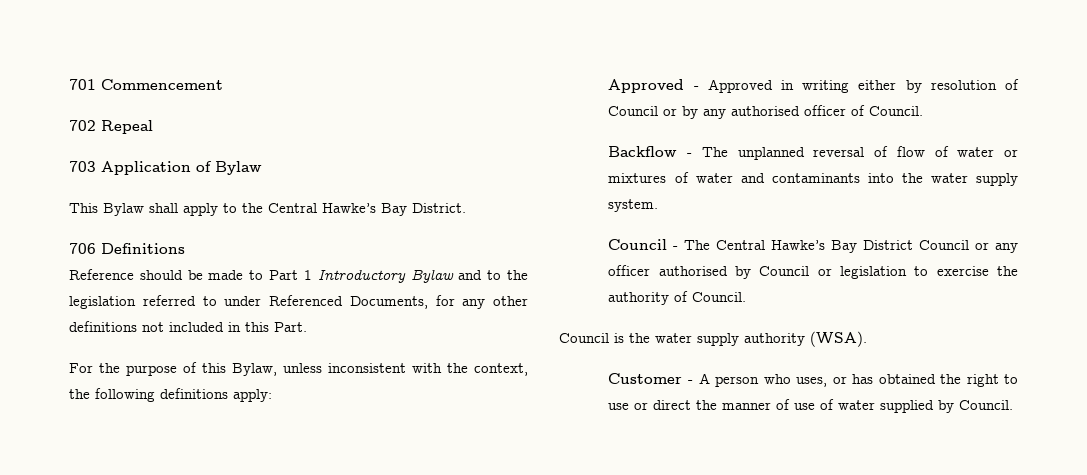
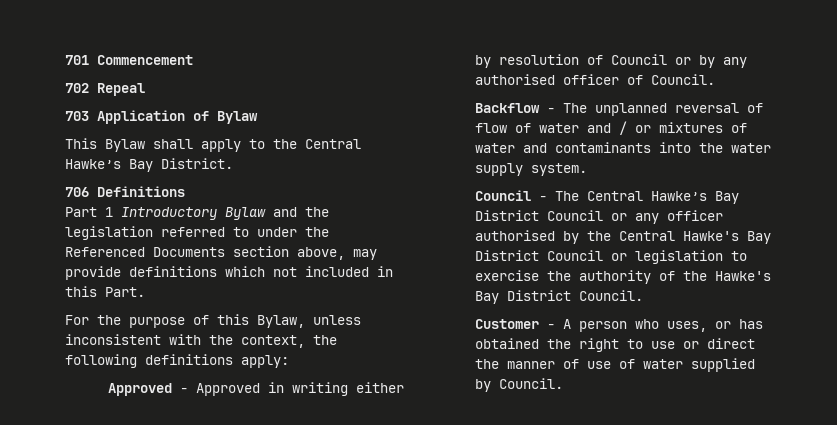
[69,269,264,280] Reference should be made to -> (185, 191) none
[487,270,502,280] to -> (297, 212) none
[269,295,528,309] [69,321,137,332] Referenced Documents, for any other definitions -> [305,227,329,237] [65,246,377,260] [65,266,265,280] the Referenced Documents section above, may provide definitions which
(995, 152) none -> [587,121,628,135] and /
(752, 272) none -> [587,231,772,244] [475,250,540,261] the Central Hawke's Bay District
[692,292,747,302] [559,331,867,347] Council. // Council is the water supply authority (WSA). -> [683,271,772,281] [475,290,644,304] the Hawke's Bay District Council.

